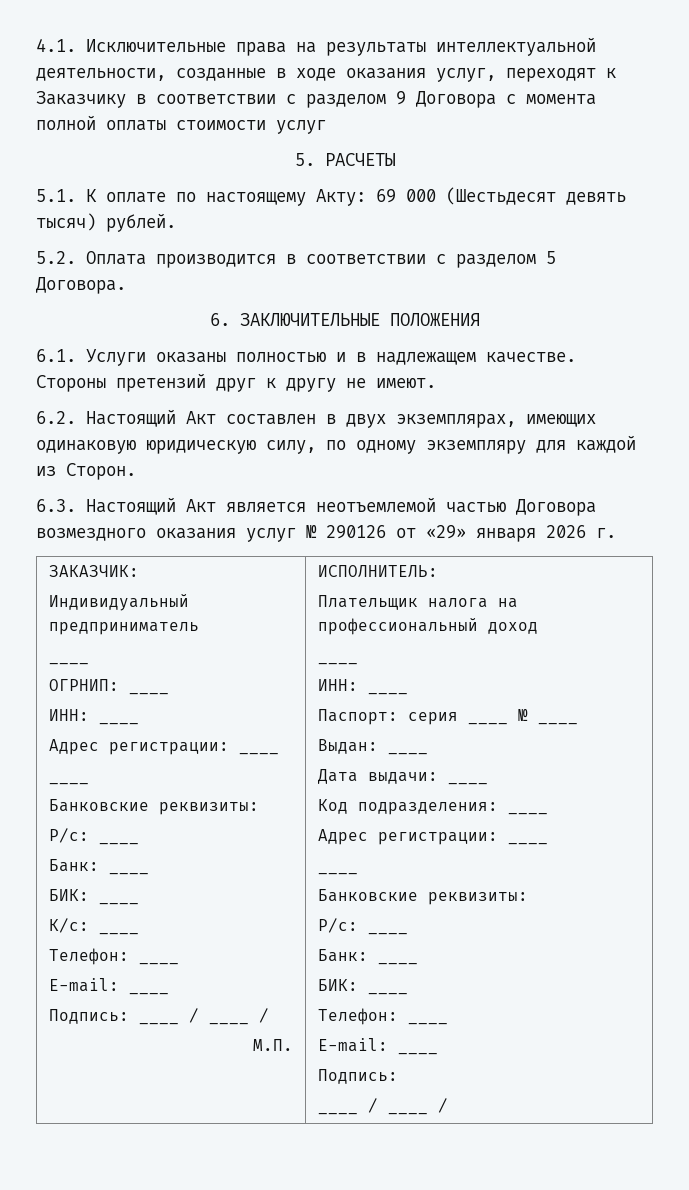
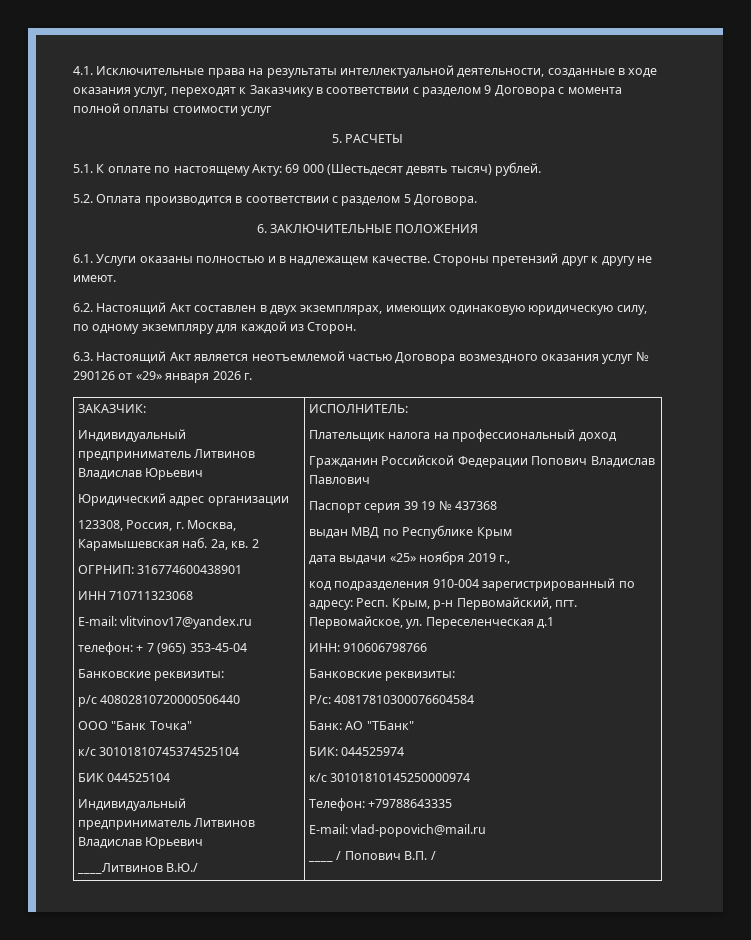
[48,661,89,665] [48,679,119,691] [128,691,169,695] [48,709,89,721] [98,721,139,725] [48,739,279,755] [48,781,89,785] [48,799,259,815] [48,828,139,845] [48,859,149,875] [48,889,89,901] [98,901,139,905] [48,918,139,935] [48,948,179,965] [48,978,169,995] [48,1008,269,1025] [253,1039,294,1051] // ____ // ОГРНИП: ____ // ИНН: ____ // Адрес регистрации: ____ // ____ // Банковские реквизиты: // Р/с: ____ // Банк: ____ // БИК: ____ // К/с: ____ // Телефон: ____ // E-mail: ____ // Подпись: ____ / ____ / // М.П. -> [194,449,256,458] [78,468,204,480] [78,493,289,506] [78,520,237,531] [78,537,259,551] [78,565,243,574] [78,591,194,600] [78,616,253,629] [78,642,247,655] [78,669,225,681] [78,695,241,707] [78,721,192,730] [78,747,240,756] [78,773,171,782] [78,798,187,811] [78,818,256,830] [78,837,204,849] [77,863,199,874] Литвинов Владислав Юрьевич // Юридический адрес организации // 123308, Россия, г. Москва, Карамышевская наб. 2а, кв. 2 // ОГРНИП: 316774600438901 // ИНН 710711323068 // E-mail: vlitvinov17@yandex.ru // телефон: + 7 (965) 353-45-04 // Банковские реквизиты: // р/c 40802810720000506440 // ООО "Банк Точка" // к/c 30101810745374525104 // БИК 044525104 // Индивидуальный предприниматель Литвинов Владислав Юрьевич // ____Литвинов В.Ю./
[317,661,358,665] [317,679,358,691] [367,691,408,695] [317,709,508,725] [517,709,528,721] [537,721,578,725] [317,739,428,755] [317,769,488,785] [317,799,548,815] [317,829,548,845] [317,871,358,875] [317,889,528,905] [317,918,408,935] [317,949,418,965] [317,979,358,991] [367,991,408,995] [317,1008,448,1025] [317,1038,438,1055] [317,1069,398,1084] [317,1098,428,1115] ____ // ИНН: ____ // Паспорт: серия ____ № ____ // Выдан: ____ // Дата выдачи: ____ // Код подразделения: ____ // Адрес регистрации: ____ // ____ // Банковские реквизиты: // Р/с: ____ // Банк: ____ // БИК: ____ // Телефон: ____ // E-mail: ____ // Подпись: // ____ / ____ -> [309,455,655,468] [309,475,371,484] [309,500,497,513] [309,525,512,539] [309,551,510,565] [309,578,635,591] [309,597,577,610] [309,616,555,629] [309,643,428,652] [309,669,456,681] [309,695,475,704] [309,721,414,730] [309,747,405,756] [309,773,471,782] [309,798,453,811] [309,824,487,837] [308,860,334,862] [336,851,428,860] Гражданин Российской Федерации Попович Владислав Павлович // Паспорт серия 39 19 № 437368 // выдан МВД по Республике Крым // дата выдачи «25» ноября 2019 г., // код подразделения 910-004 зарегистрированный по адресу: Респ. Крым, р-н Первомайский, пгт. Первомайское, ул. Переселенческая д.1 // ИНН: 910606798766 // Банковские реквизиты: // Р/с: 40817810300076604584 // Банк: АО "ТБанк" // БИК: 044525974 // к/с 30101810145250000974 // Телефон: +79788643335 // E-mail: vlad-popovich@mail.ru // ____ / Попович В.П.

